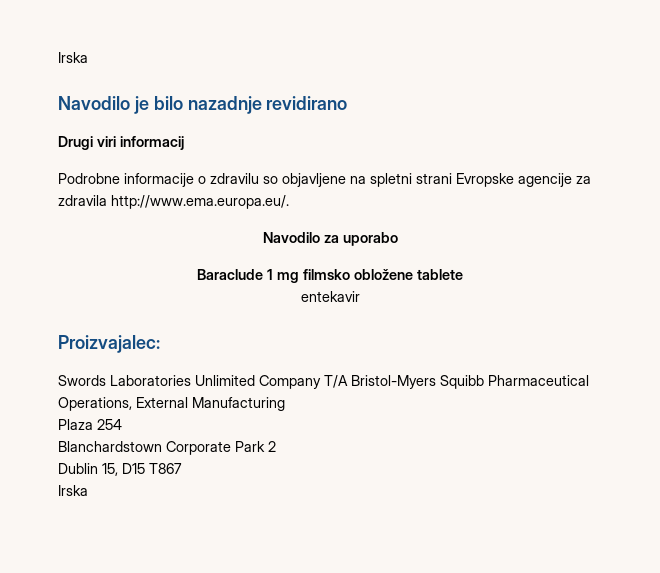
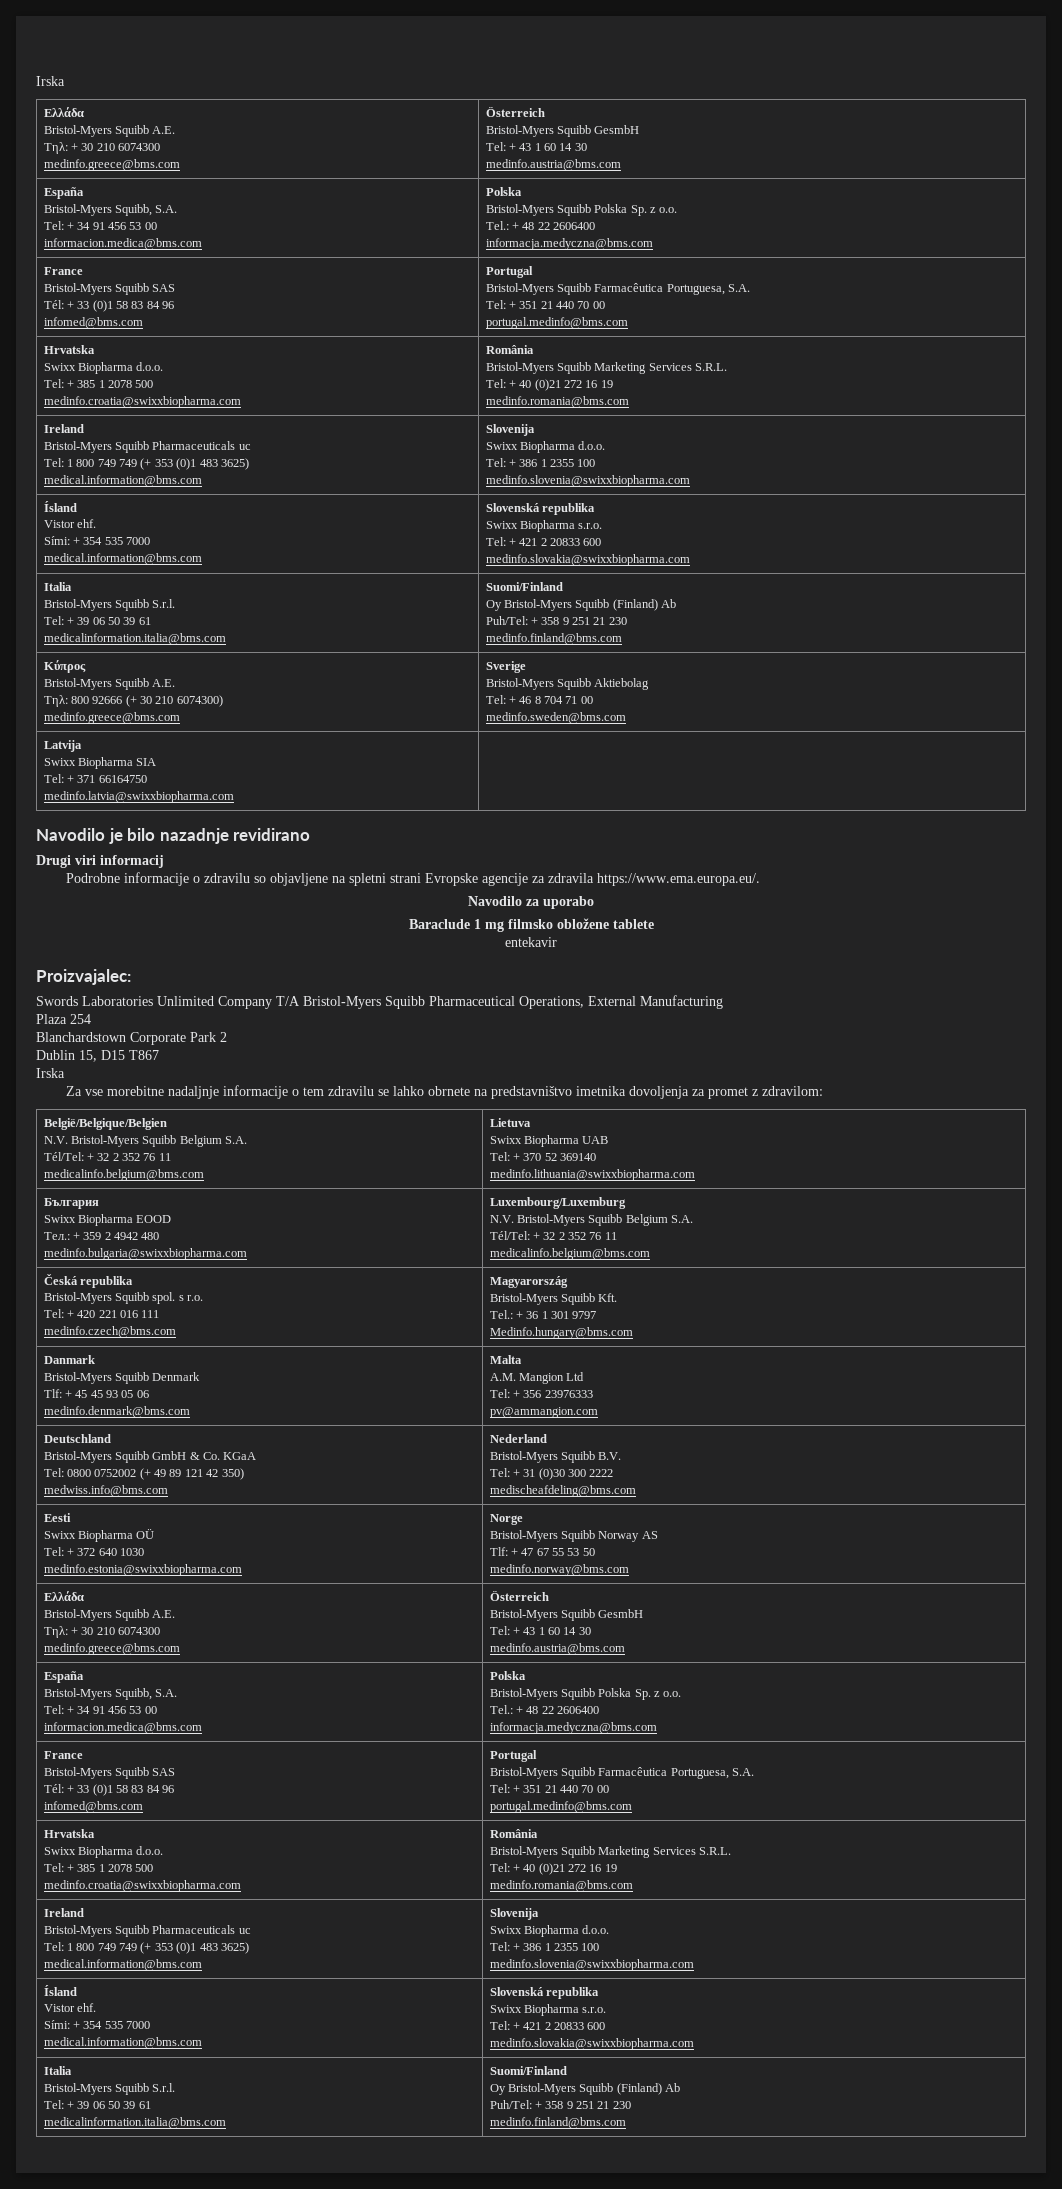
[58,52,88,63] Irska -> [36,76,65,86] [43,107,84,117] [43,125,176,137] [43,142,161,154] [43,159,180,171] [485,107,545,117] [485,125,640,137] [485,142,587,151] [485,159,621,171] [43,187,84,199] [43,204,178,216] [43,221,157,230] [43,238,202,250] [485,187,522,196] [485,204,678,216] [485,221,596,230] [485,238,653,250] [43,267,83,275] [43,283,176,295] [43,300,175,312] [43,317,143,329] [485,266,533,278] [485,283,751,295] [485,300,605,309] [485,317,628,329] [43,345,95,354] [43,362,164,374] [43,379,154,388] [43,396,241,408] [485,345,534,354] [485,362,728,374] [485,379,613,391] [485,396,629,408] [43,424,84,433] [43,441,251,453] [43,458,249,470] [43,475,202,487] [485,424,535,436] [485,441,606,453] [485,458,596,467] [485,475,690,487] [43,501,77,512] [43,519,96,528] [43,536,151,545] [43,553,202,565] [485,503,595,515] [485,520,603,532] [485,537,602,546] [485,554,690,566] [43,582,72,591] [43,599,176,611] [43,616,151,625] [43,633,226,645] [485,582,563,591] [485,599,677,611] [485,616,627,625] [485,633,622,645] [43,660,86,673] [43,678,176,690] [43,695,223,707] [43,712,180,724] [485,661,526,673] [485,678,650,690] [485,695,593,704] [485,712,626,724] [43,740,82,752] [43,757,157,769] [43,774,147,783] [43,791,234,803] Irska // Ελλάδα // Bristol-Myers Squibb A.E. // Τηλ: + 30 210 6074300 // medinfo.greece@bms.com | Österreich // Bristol-Myers Squibb GesmbH // Tel: + 43 1 60 14 30 // medinfo.austria@bms.com // España // Bristol-Myers Squibb, S.A. // Tel: + 34 91 456 53 00 // informacion.medica@bms.com | Polska // Bristol-Myers Squibb Polska Sp. z o.o. // Tel.: + 48 22 2606400 // informacja.medyczna@bms.com // France // Bristol-Myers Squibb SAS // Tél: + 33 (0)1 58 83 84 96 // infomed@bms.com | Portugal // Bristol-Myers Squibb Farmacêutica Portuguesa, S.A. // Tel: + 351 21 440 70 00 // portugal.medinfo@bms.com // Hrvatska // Swixx Biopharma d.o.o. // Tel: + 385 1 2078 500 // medinfo.croatia@swixxbiopharma.com | România // Bristol-Myers Squibb Marketing Services S.R.L. // Tel: + 40 (0)21 272 16 19 // medinfo.romania@bms.com // Ireland // Bristol-Myers Squibb Pharmaceuticals uc // Tel: 1 800 749 749 (+ 353 (0)1 483 3625) // medical.information@bms.com | Slovenija // Swixx Biopharma d.o.o. // Tel: + 386 1 2355 100 // medinfo.slovenia@swixxbiopharma.com // Ísland // Vistor ehf. // Sími: + 354 535 7000 // medical.information@bms.com | Slovenská republika // Swixx Biopharma s.r.o. // Tel: + 421 2 20833 600 // medinfo.slovakia@swixxbiopharma.com // Italia // Bristol-Myers Squibb S.r.l. // Tel: + 39 06 50 39 61 // medicalinformation.italia@bms.com | Suomi/Finland // Oy Bristol-Myers Squibb (Finland) Ab // Puh/Tel: + 358 9 251 21 230 // medinfo.finland@bms.com // Κύπρος // Bristol-Myers Squibb A.E. // Τηλ: 800 92666 (+ 30 210 6074300) // medinfo.greece@bms.com | Sverige // Bristol-Myers Squibb Aktiebolag // Tel: + 46 8 704 71 00 // medinfo.sweden@bms.com // Latvija // Swixx Biopharma SIA // Tel: + 371 66164750 // medinfo.latvia@swixxbiopharma.com |
[111,195,289,209] http://www.ema.europa.eu/. -> [597,873,761,886] https://www.ema.europa.eu/.
(88, 490) none -> [66,1085,824,1099] [43,1118,167,1130] [43,1135,248,1147] [43,1152,171,1161] [43,1169,204,1181] [489,1118,531,1127] [489,1135,609,1147] [489,1152,597,1161] [489,1169,695,1181] [43,1198,99,1209] [43,1214,172,1226] [43,1232,160,1240] [43,1248,247,1260] [489,1197,626,1209] [489,1214,694,1226] [489,1231,617,1240] [489,1248,650,1260] [43,1274,133,1288] [43,1292,204,1304] [43,1309,160,1318] [43,1326,176,1338] [489,1276,568,1288] [489,1293,618,1305] [489,1310,597,1319] [489,1327,633,1339] [43,1355,95,1364] [43,1372,201,1384] [43,1389,149,1398] [43,1406,190,1418] [489,1355,522,1364] [489,1372,585,1384] [489,1389,593,1398] [489,1407,598,1418] [43,1434,111,1443] [43,1451,257,1463] [43,1468,244,1480] [43,1485,168,1497] [489,1434,547,1443] [489,1451,622,1463] [489,1468,614,1480] [489,1485,636,1497] [43,1513,71,1522] [43,1529,155,1542] [43,1547,145,1556] [43,1564,242,1576] [489,1514,523,1525] [489,1530,658,1542] [489,1547,595,1556] [489,1564,629,1576] [43,1591,84,1601] [43,1609,176,1621] [43,1626,161,1638] [43,1643,180,1655] [489,1591,549,1601] [489,1609,644,1621] [489,1626,591,1635] [489,1643,625,1655] [43,1671,84,1683] [43,1688,178,1700] [43,1705,157,1714] [43,1722,202,1734] [489,1671,526,1680] [489,1688,682,1700] [489,1705,600,1714] [489,1722,657,1734] [43,1751,83,1759] [43,1767,176,1779] [43,1784,175,1796] [43,1801,143,1813] [489,1750,537,1762] [489,1767,755,1779] [489,1784,609,1793] [489,1801,632,1813] [43,1829,95,1838] [43,1846,164,1858] [43,1863,154,1872] [43,1880,241,1892] [489,1829,538,1838] [489,1846,732,1858] [489,1863,617,1875] [489,1880,633,1892] [43,1908,84,1917] [43,1925,251,1937] [43,1942,249,1954] [43,1959,202,1971] [489,1908,539,1920] [489,1925,610,1937] [489,1942,600,1951] [489,1959,694,1971] [43,1985,77,1996] [43,2003,96,2012] [43,2020,151,2029] [43,2037,202,2049] [489,1987,599,1999] [489,2004,607,2016] [489,2021,606,2030] [489,2038,694,2050] [43,2066,72,2075] [43,2083,176,2095] [43,2100,151,2109] [43,2117,226,2129] [489,2066,567,2075] [489,2083,681,2095] [489,2100,631,2109] [489,2117,626,2129] // Za vse morebitne nadaljnje informacije o tem zdravilu se lahko obrnete na predstavništvo imetnika dovoljenja za promet z zdravilom: // België/Belgique/Belgien // N.V. Bristol-Myers Squibb Belgium S.A. // Tél/Tel: + 32 2 352 76 11 // medicalinfo.belgium@bms.com | Lietuva // Swixx Biopharma UAB // Tel: + 370 52 369140 // medinfo.lithuania@swixxbiopharma.com // България // Swixx Biopharma EOOD // Teл.: + 359 2 4942 480 // medinfo.bulgaria@swixxbiopharma.com | Luxembourg/Luxemburg // N.V. Bristol-Myers Squibb Belgium S.A. // Tél/Tel: + 32 2 352 76 11 // medicalinfo.belgium@bms.com // Česká republika // Bristol-Myers Squibb spol. s r.o. // Tel: + 420 221 016 111 // medinfo.czech@bms.com | Magyarország // Bristol-Myers Squibb Kft. // Tel.: + 36 1 301 9797 // Medinfo.hungary@bms.com // Danmark // Bristol-Myers Squibb Denmark // Tlf: + 45 45 93 05 06 // medinfo.denmark@bms.com | Malta // A.M. Mangion Ltd // Tel: + 356 23976333 // pv@ammangion.com // Deutschland // Bristol-Myers Squibb GmbH & Co. KGaA // Tel: 0800 0752002 (+ 49 89 121 42 350) // medwiss.info@bms.com | Nederland // Bristol-Myers Squibb B.V. // Tel: + 31 (0)30 300 2222 // medischeafdeling@bms.com // Eesti // Swixx Biopharma OÜ // Tel: + 372 640 1030 // medinfo.estonia@swixxbiopharma.com | Norge // Bristol-Myers Squibb Norway AS // Tlf: + 47 67 55 53 50 // medinfo.norway@bms.com // Ελλάδα // Bristol-Myers Squibb A.E. // Τηλ: + 30 210 6074300 // medinfo.greece@bms.com | Österreich // Bristol-Myers Squibb GesmbH // Tel: + 43 1 60 14 30 // medinfo.austria@bms.com // España // Bristol-Myers Squibb, S.A. // Tel: + 34 91 456 53 00 // informacion.medica@bms.com | Polska // Bristol-Myers Squibb Polska Sp. z o.o. // Tel.: + 48 22 2606400 // informacja.medyczna@bms.com // France // Bristol-Myers Squibb SAS // Tél: + 33 (0)1 58 83 84 96 // infomed@bms.com | Portugal // Bristol-Myers Squibb Farmacêutica Portuguesa, S.A. // Tel: + 351 21 440 70 00 // portugal.medinfo@bms.com // Hrvatska // Swixx Biopharma d.o.o. // Tel: + 385 1 2078 500 // medinfo.croatia@swixxbiopharma.com | România // Bristol-Myers Squibb Marketing Services S.R.L. // Tel: + 40 (0)21 272 16 19 // medinfo.romania@bms.com // Ireland // Bristol-Myers Squibb Pharmaceuticals uc // Tel: 1 800 749 749 (+ 353 (0)1 483 3625) // medical.information@bms.com | Slovenija // Swixx Biopharma d.o.o. // Tel: + 386 1 2355 100 // medinfo.slovenia@swixxbiopharma.com // Ísland // Vistor ehf. // Sími: + 354 535 7000 // medical.information@bms.com | Slovenská republika // Swixx Biopharma s.r.o. // Tel: + 421 2 20833 600 // medinfo.slovakia@swixxbiopharma.com // Italia // Bristol-Myers Squibb S.r.l. // Tel: + 39 06 50 39 61 // medicalinformation.italia@bms.com | Suomi/Finland // Oy Bristol-Myers Squibb (Finland) Ab // Puh/Tel: + 358 9 251 21 230 // medinfo.finland@bms.com

